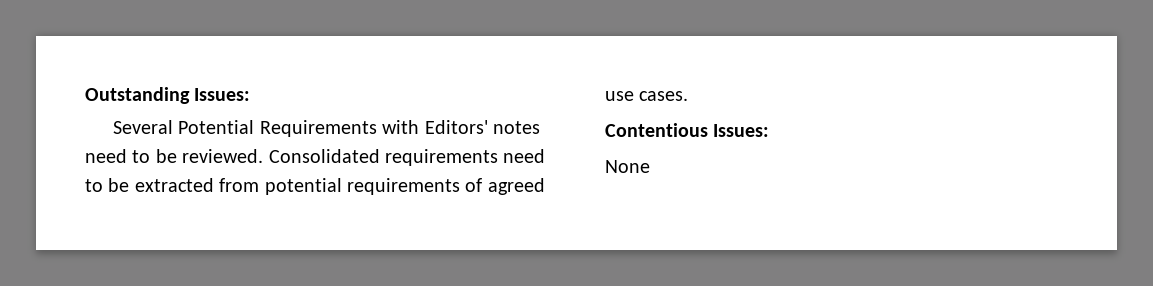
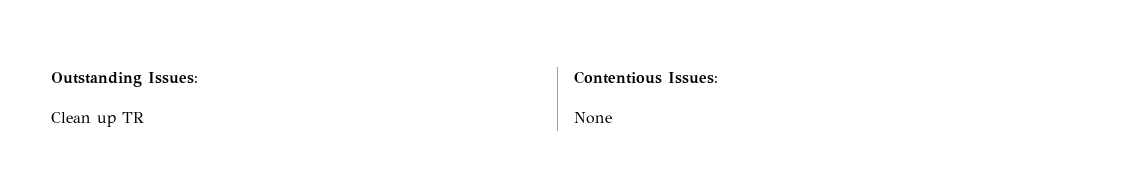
[113,120,541,137] [85,149,546,166] [85,178,545,195] [605,91,689,101] Several Potential Requirements with Editors' notes need to be reviewed. Consolidated requirements need to be extracted from potential requirements of agreed use cases. -> [51,112,144,127] Clean up TR

